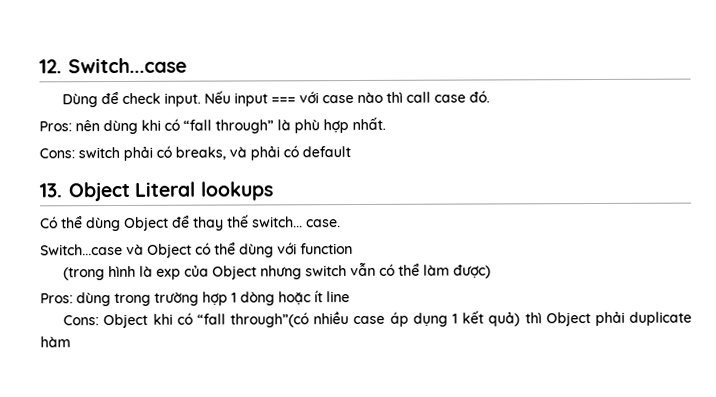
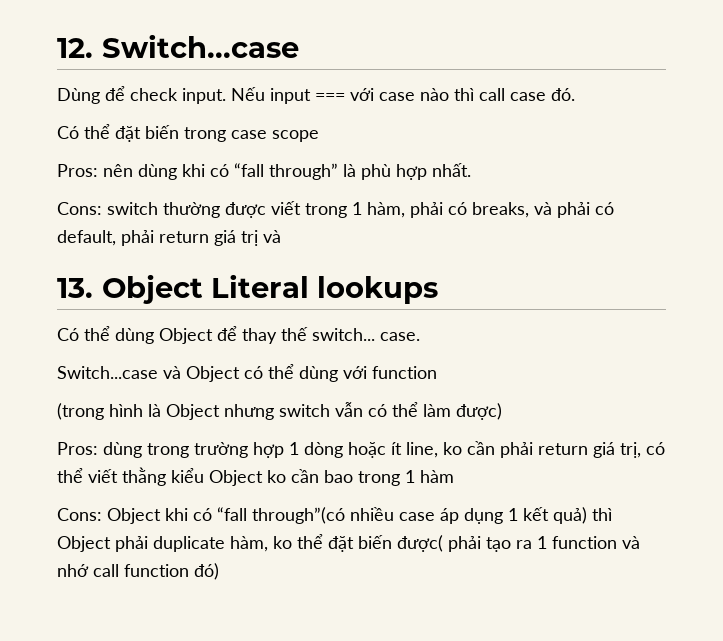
(491, 96) none -> [57,124,319,142] // Có thể đặt biến trong case scope
(120, 152) none -> [163,201,405,218] thường được viết trong 1 hàm,
[302,146,351,158] default -> [57,230,281,246] default, phải return giá trị và
[156,264,210,280] exp của -> (161, 410) none
[326,291,350,303] line -> [406,441,665,458] [57,467,454,486] line, ko cần phải return giá trị, có thể viết thằng kiểu Object ko cần bao trong 1 hàm
[40,336,71,348] hàm -> [230,534,640,552] [57,563,219,580] hàm, ko thể đặt biến được( phải tạo ra 1 function và nhớ call function đó)

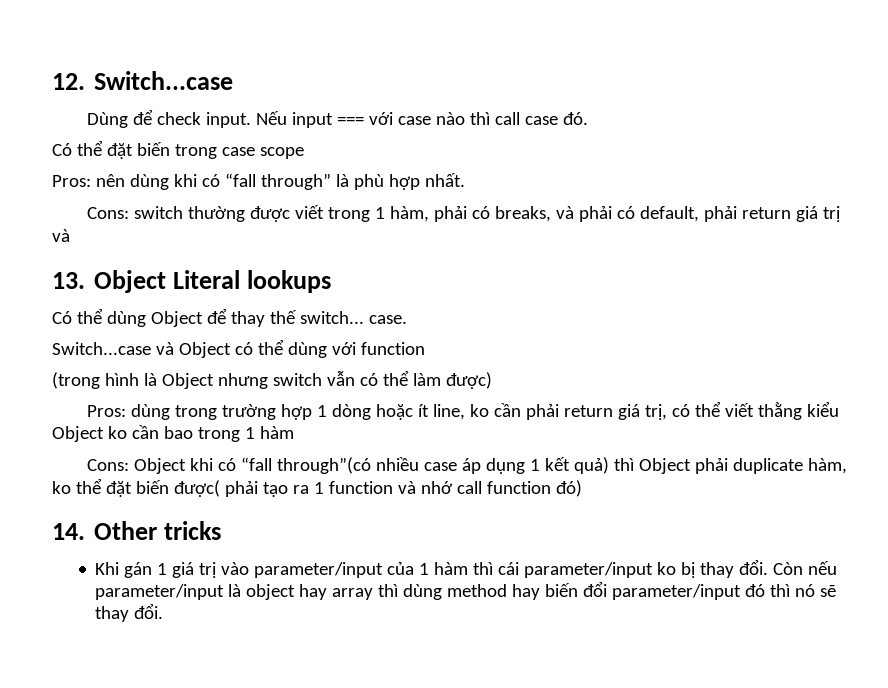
(219, 571) none -> [52,521,222,540] [95,559,838,578] [95,581,837,600] [95,603,164,622] // 14. Other tricks // Khi gán 1 giá trị vào parameter/input của 1 hàm thì cái parameter/input ko bị thay đổi. Còn nếu parameter/input là object hay array thì dùng method hay biến đổi parameter/input đó thì nó sẽ thay đổi.

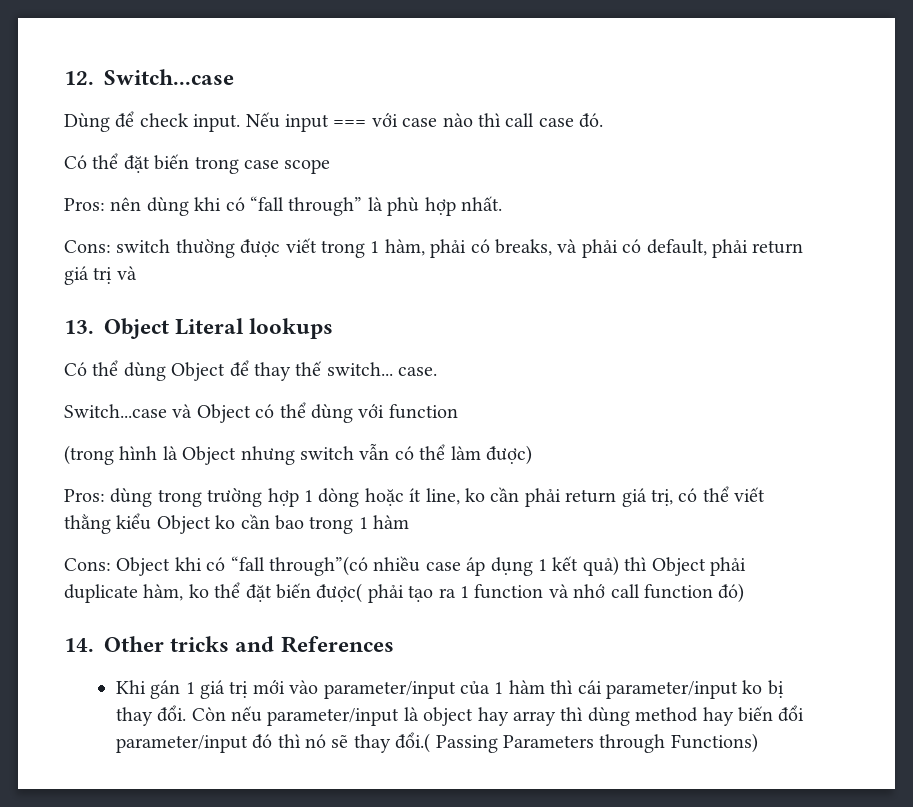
(222, 530) none -> [235,636,394,653] and References
(217, 570) none -> [252,680,285,694] mới
[134,603,164,619] đổi. -> [395,732,758,753] đổi.( Passing Parameters through Functions)

